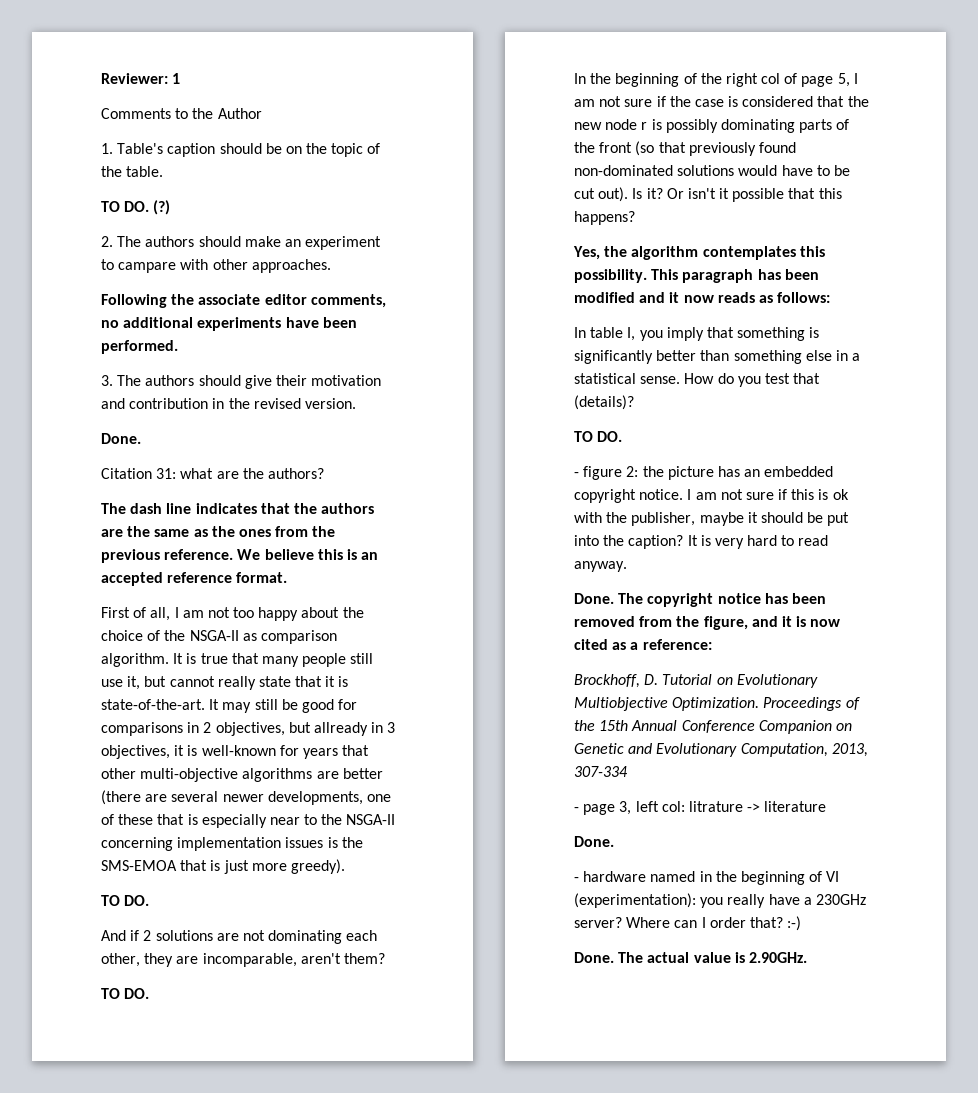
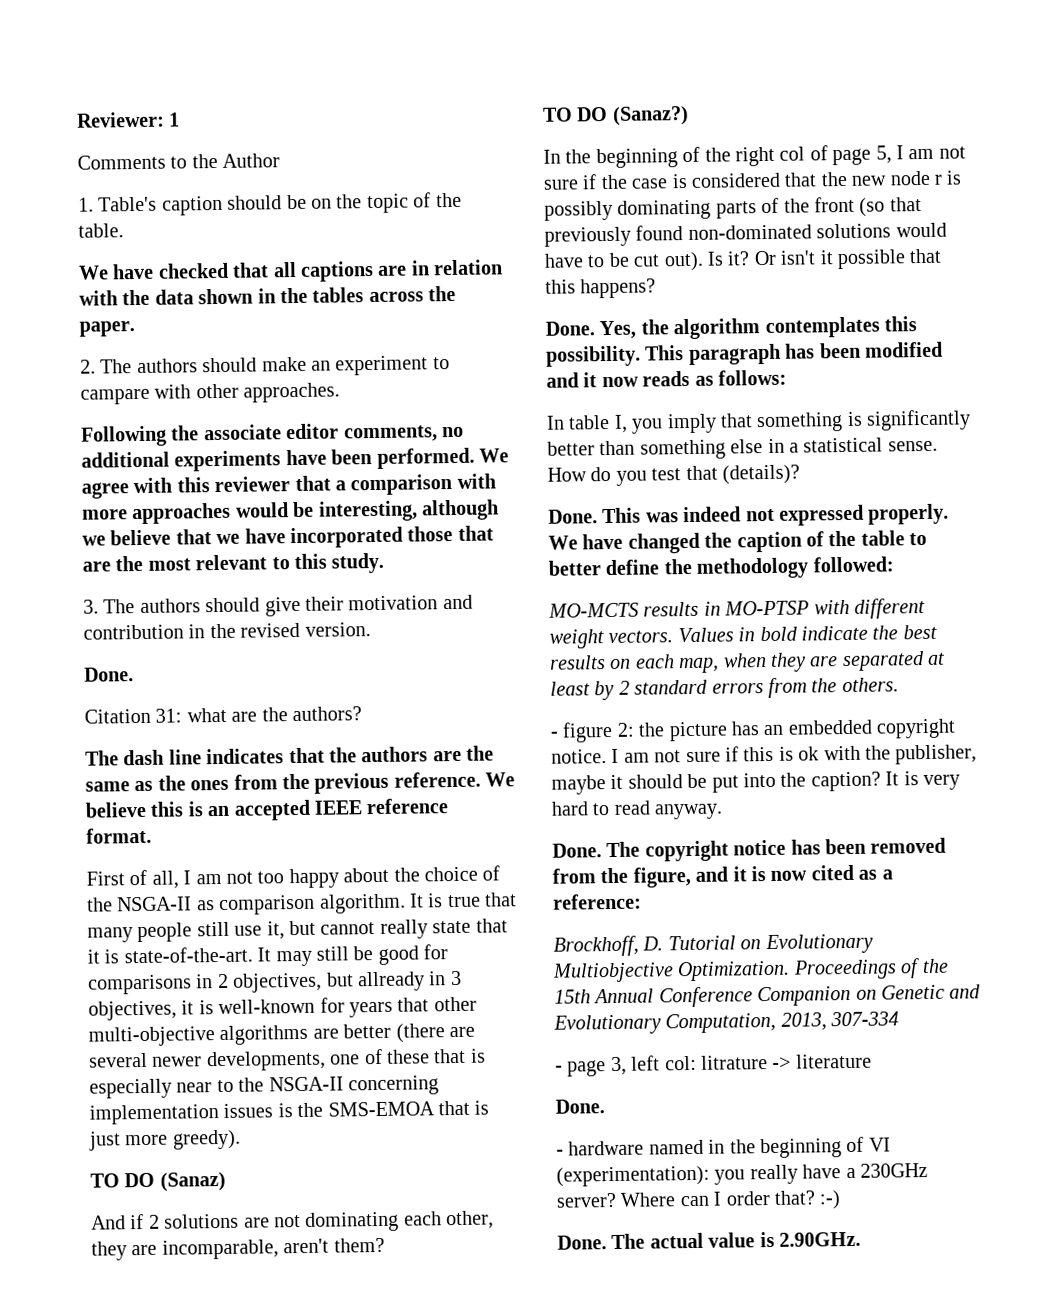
[101,200,171,215] TO DO. (?) -> [78,259,504,282] [79,285,457,306] [79,321,135,337] We have checked that all captions are in relation with the data shown in the tables across the paper.
(178, 347) none -> [479,448,509,463] [81,473,496,499] [82,499,499,525] [82,525,494,549] [82,552,385,574] We agree with this reviewer that a comparison with more approaches would be interesting, although we believe that we have incorporated those that are the most relevant to this study.
(163, 579) none -> [314,800,362,815] IEEE
[124,895,150,906] DO. -> [124,1171,226,1192] DO (Sanaz)
[124,988,150,999] DO. -> [577,105,689,126] DO (Sanaz?)
(635, 218) none -> [545,321,595,336] Done.
[574,431,623,442] TO DO. -> [548,503,950,526] [548,530,928,554] [548,556,894,579] [548,597,925,619] [549,624,937,649] [549,651,946,674] [550,677,899,701] Done. This was indeed not expressed properly. We have changed the caption of the table to better define the methodology followed: // MO-MCTS results in MO-PTSP with different weight vectors. Values in bold indicate the best results on each map, when they are separated at least by 2 standard errors from the others.

